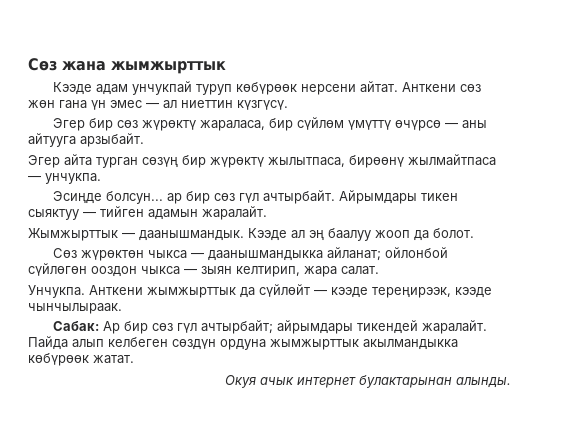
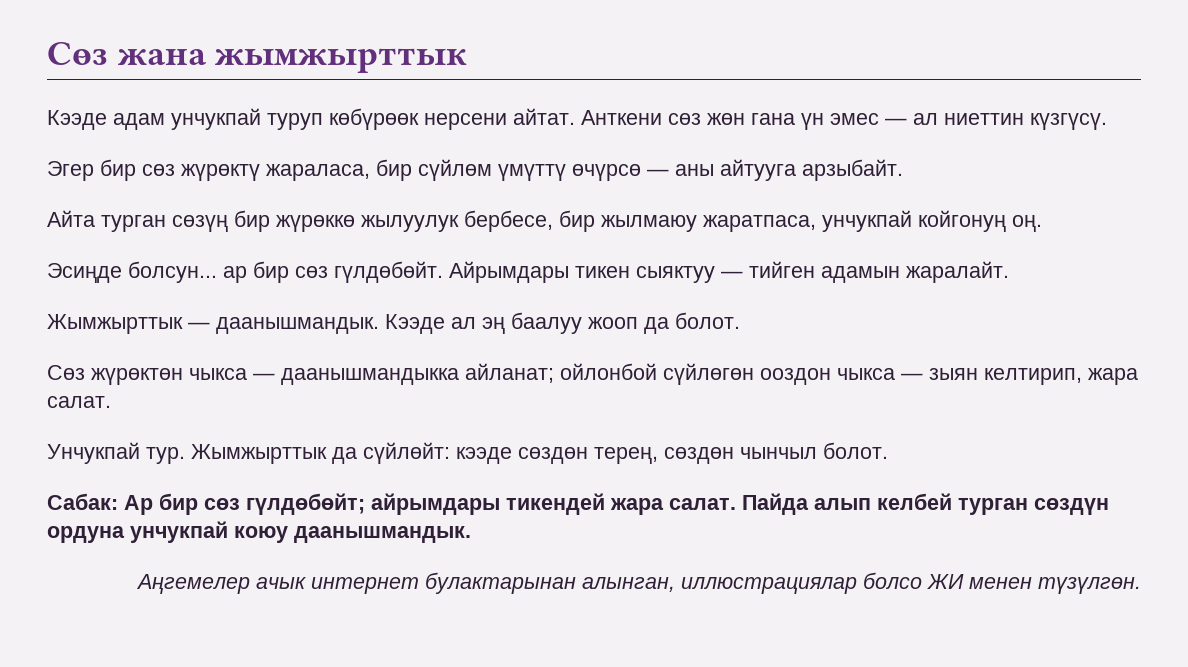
[28,154,92,168] Эгер айта -> [47,210,95,227] Айта
[210,154,496,168] [28,173,101,184] жүрөктү жылытпаса, бирөөнү жылмайтпаса — унчукпа. -> [276,210,1042,232] жүрөккө жылуулук бербесе, бир жылмаюу жаратпаса, унчукпай койгонуң оң.
[239,190,336,204] гүл ачтырбайт. -> [334,261,443,283] гүлдөбөйт.
[28,284,492,298] [28,303,122,314] [53,320,488,334] [28,336,458,350] [28,353,134,366] [225,375,511,388] Унчукпа. Анткени жымжырттык да сүйлөйт — кээде тереңирээк, кээде чынчылыраак. // Сабак: Ар бир сөз гүл ачтырбайт; айрымдары тикендей жаралайт. Пайда алып келбеген сөздүн ордуна жымжырттык акылмандыкка көбүрөөк жатат. // Окуя ачык интернет булактарынан алынды. -> [47,442,888,464] [47,493,1109,515] [47,521,471,543] [136,572,1141,594] Унчукпай тур. Жымжырттык да сүйлөйт: кээде сөздөн терең, сөздөн чынчыл болот. // Сабак: Ар бир сөз гүлдөбөйт; айрымдары тикендей жара салат. Пайда алып келбей турган сөздүн ордуна унчукпай коюу даанышмандык. // Аңгемелер ачык интернет булактарынан алынган, иллюстрациялар болсо ЖИ менен түзүлгөн.

